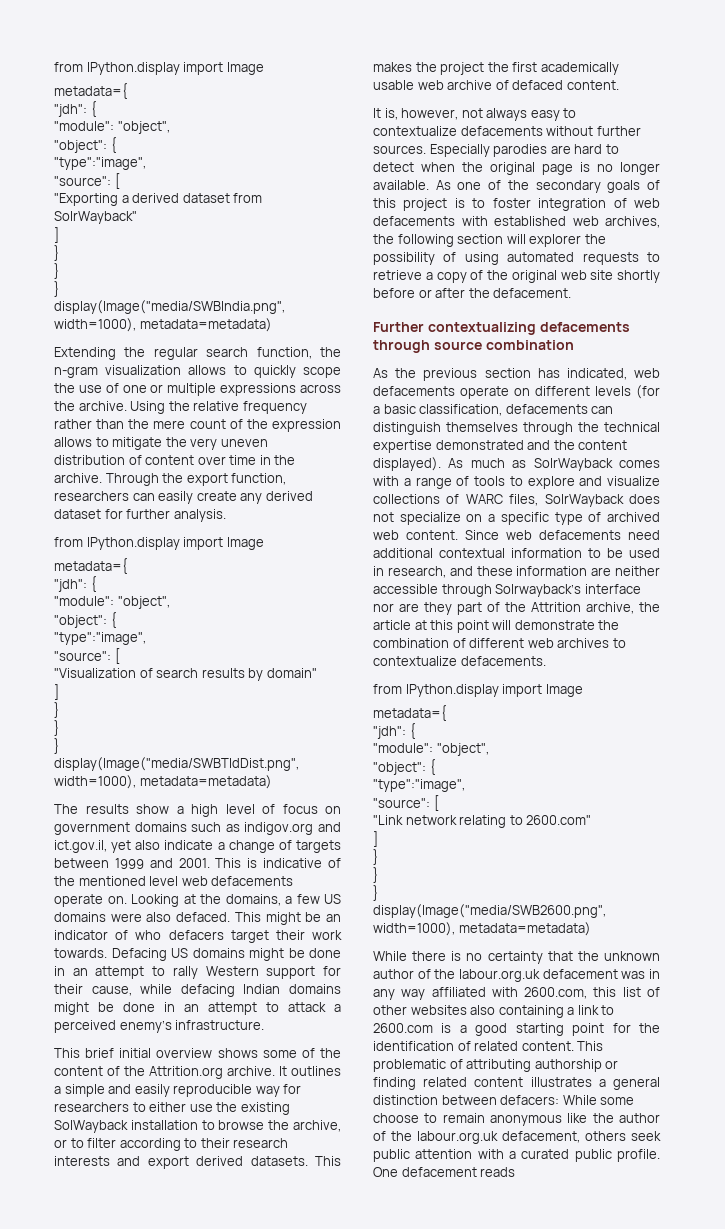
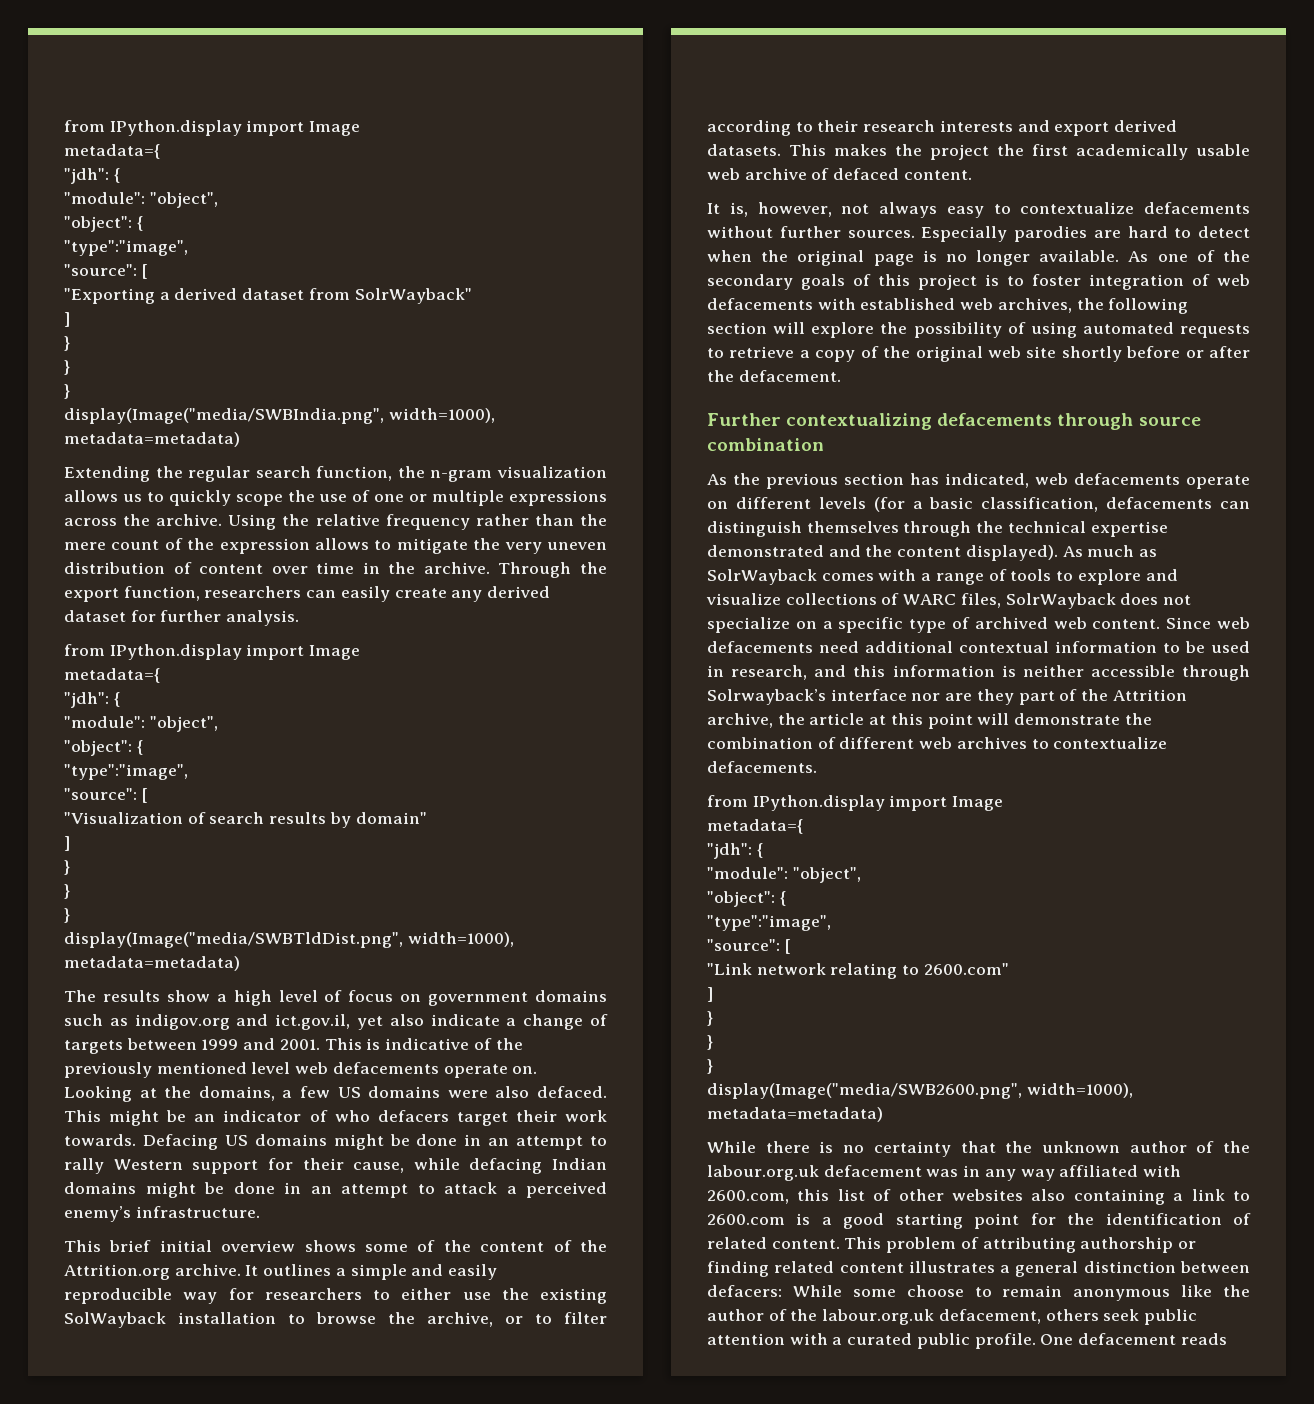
(227, 370) none -> [122,494,142,502] us
(75, 881) none -> [64,1062,152,1078] previously
[529,234,582,247] explorer -> [811,322,875,338] explore
[476,566,612,576] these information are -> [853,665,1016,677] this information is
[373,1059,446,1072] problematic -> [886,1237,957,1253] problem

